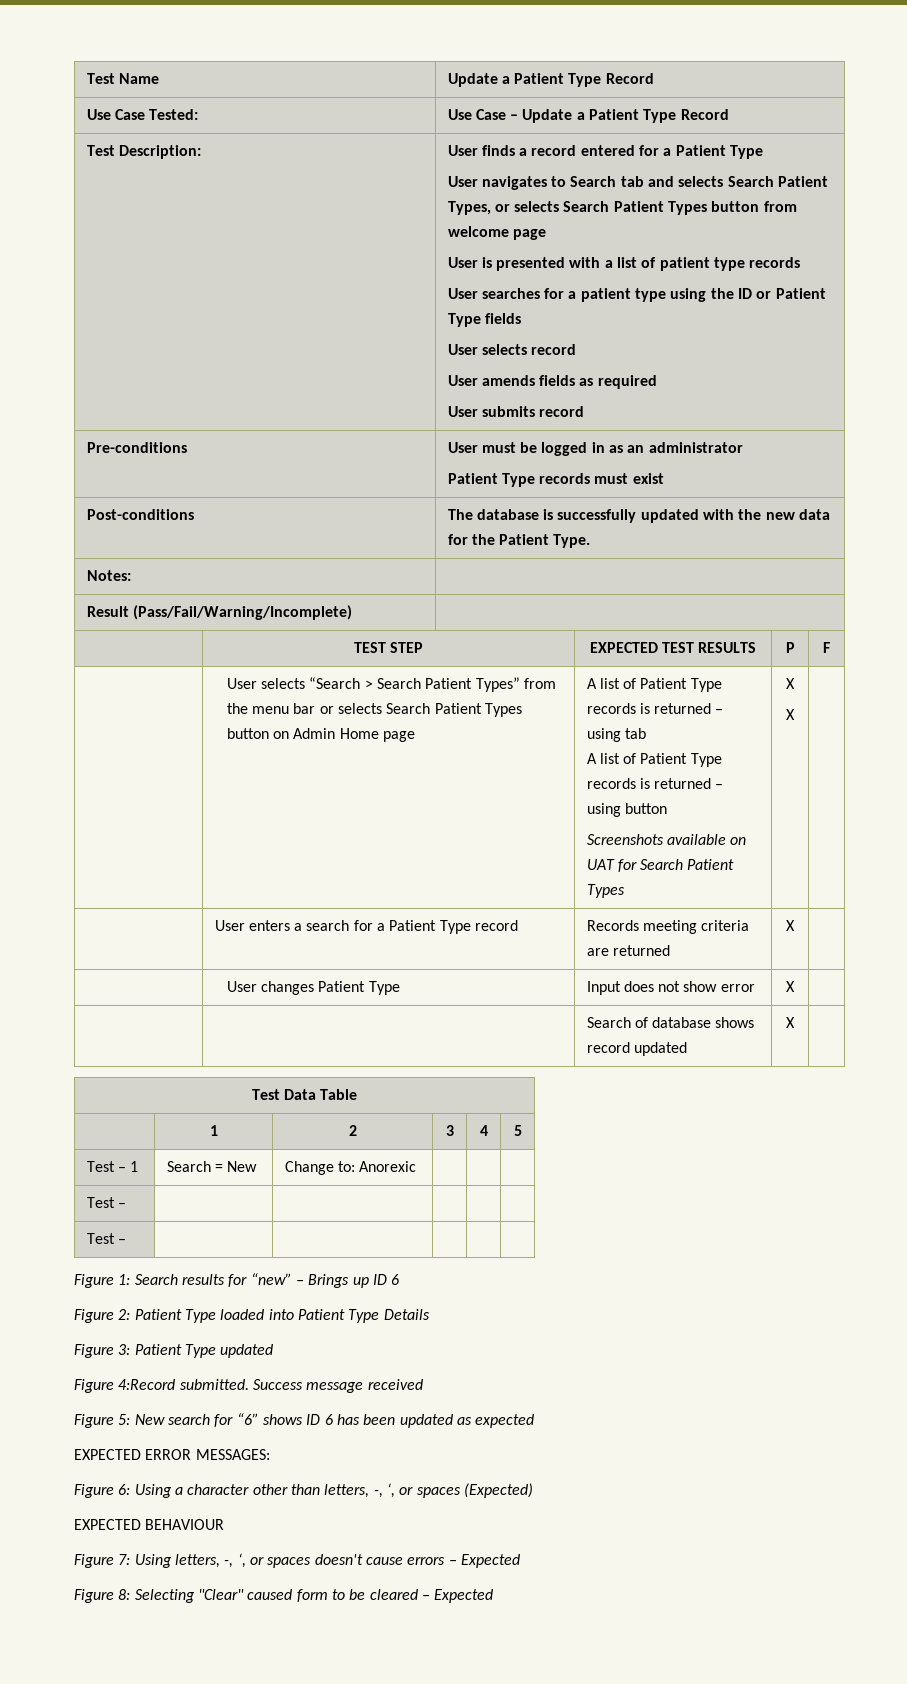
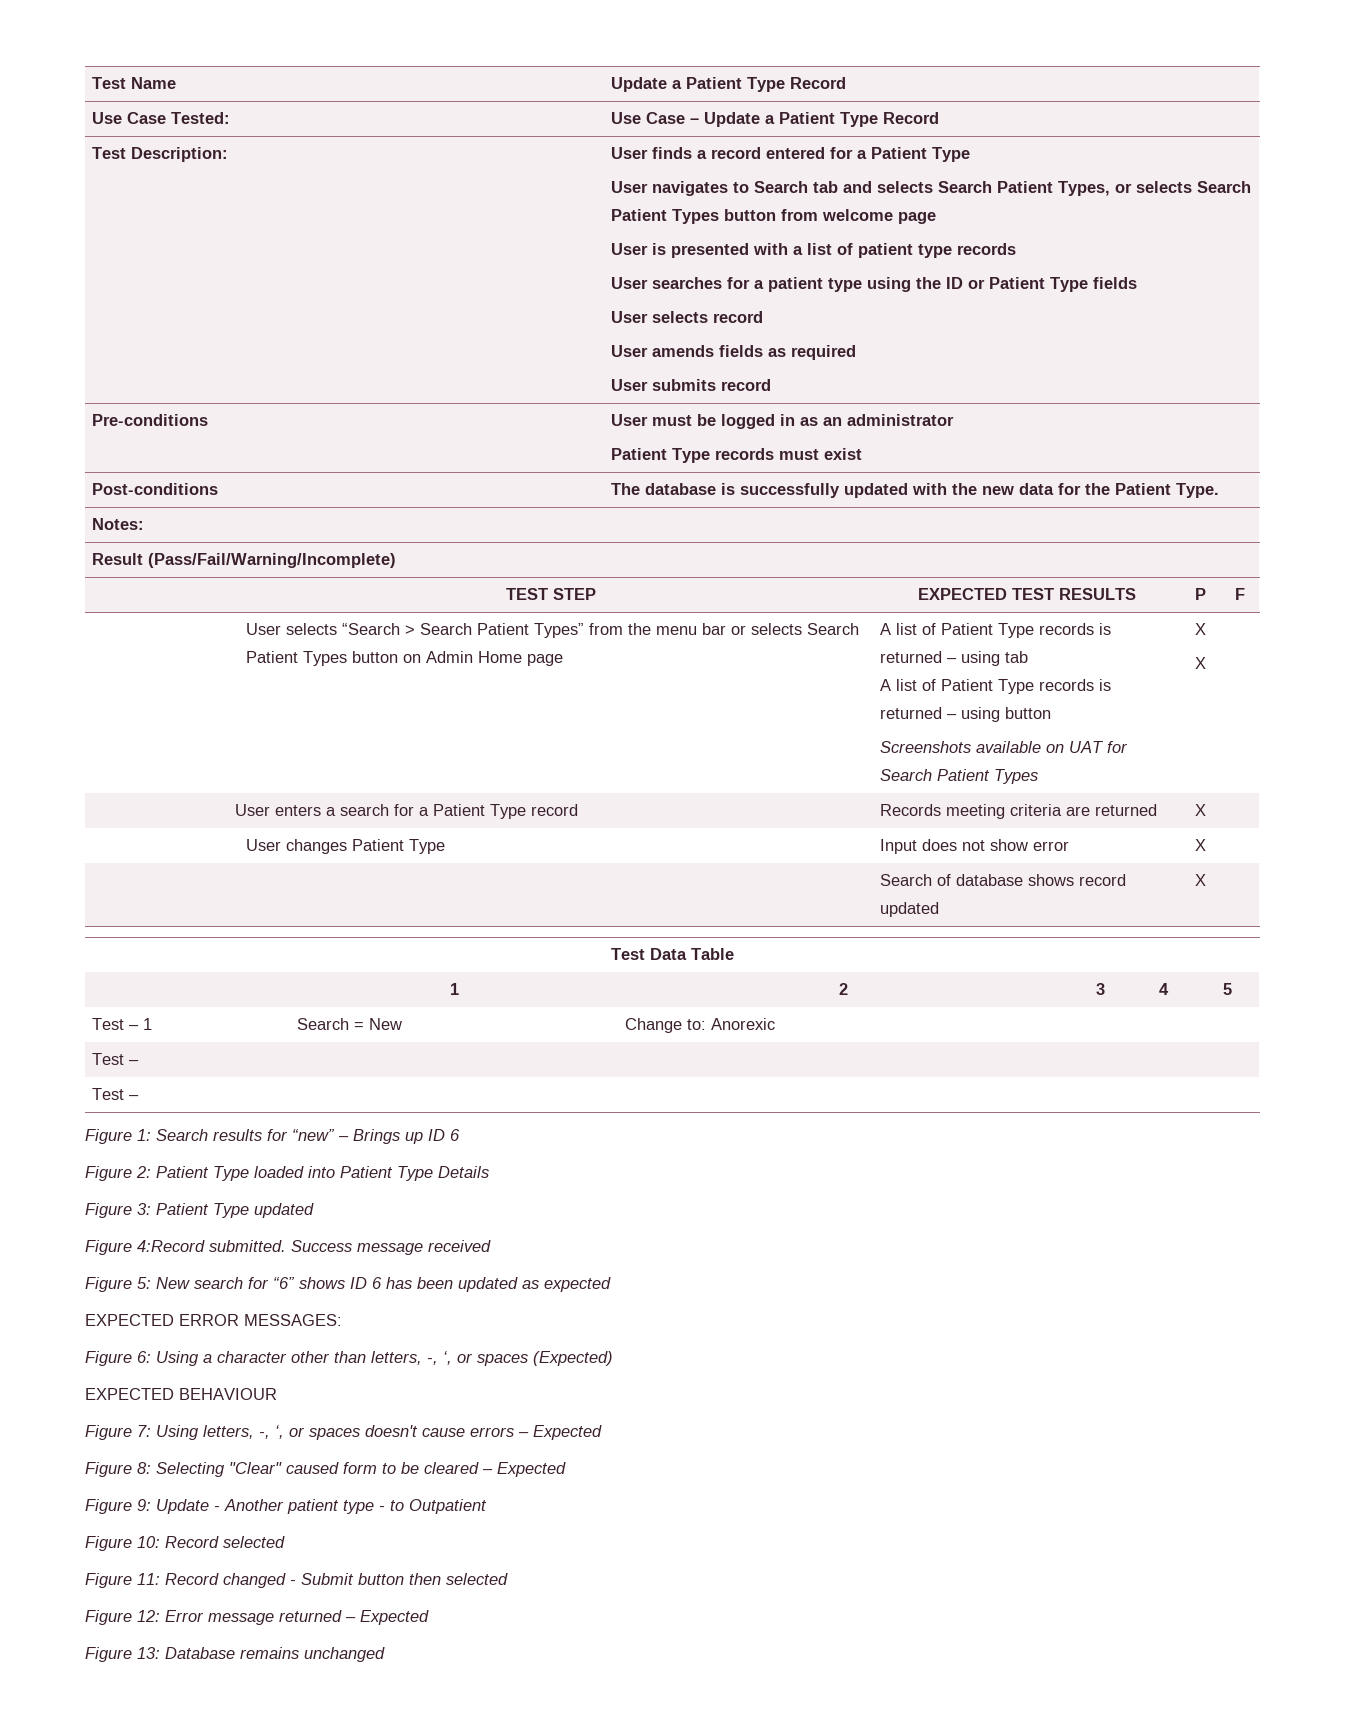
(494, 1596) none -> [85,1499,487,1514] [85,1536,285,1551] [85,1573,508,1588] [85,1610,429,1625] [85,1647,385,1662] // Figure 9: Update - Another patient type - to Outpatient // Figure 10: Record selected // Figure 11: Record changed - Submit button then selected // Figure 12: Error message returned – Expected // Figure 13: Database remains unchanged

